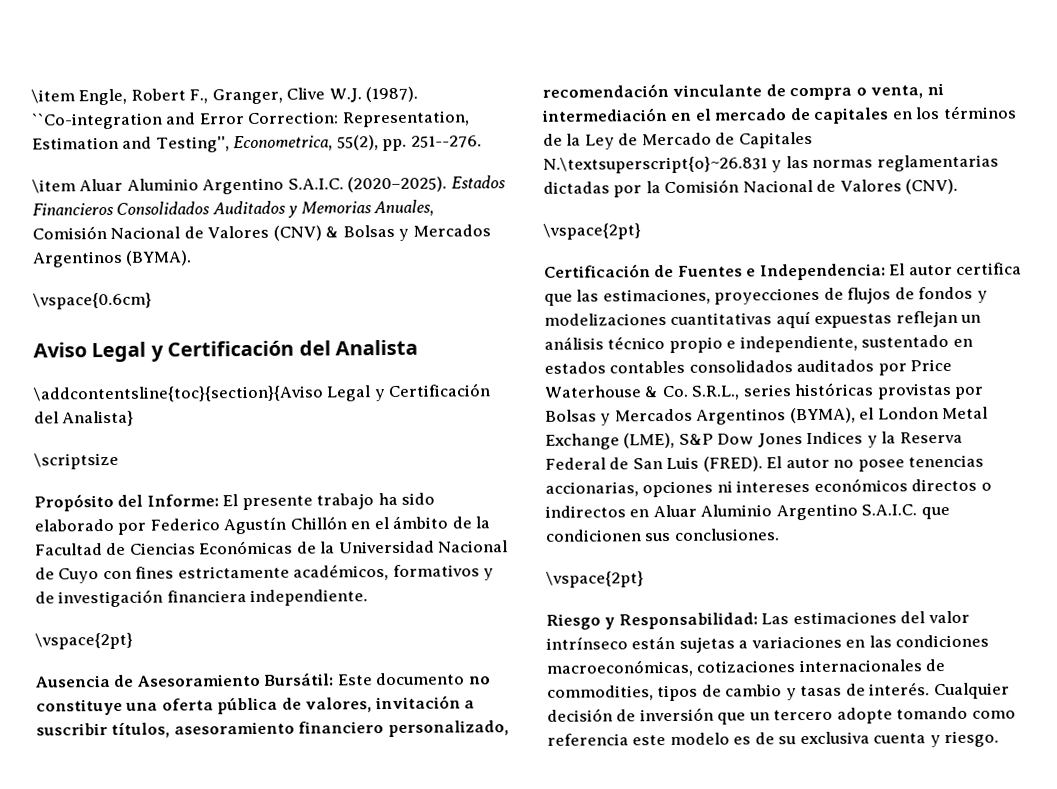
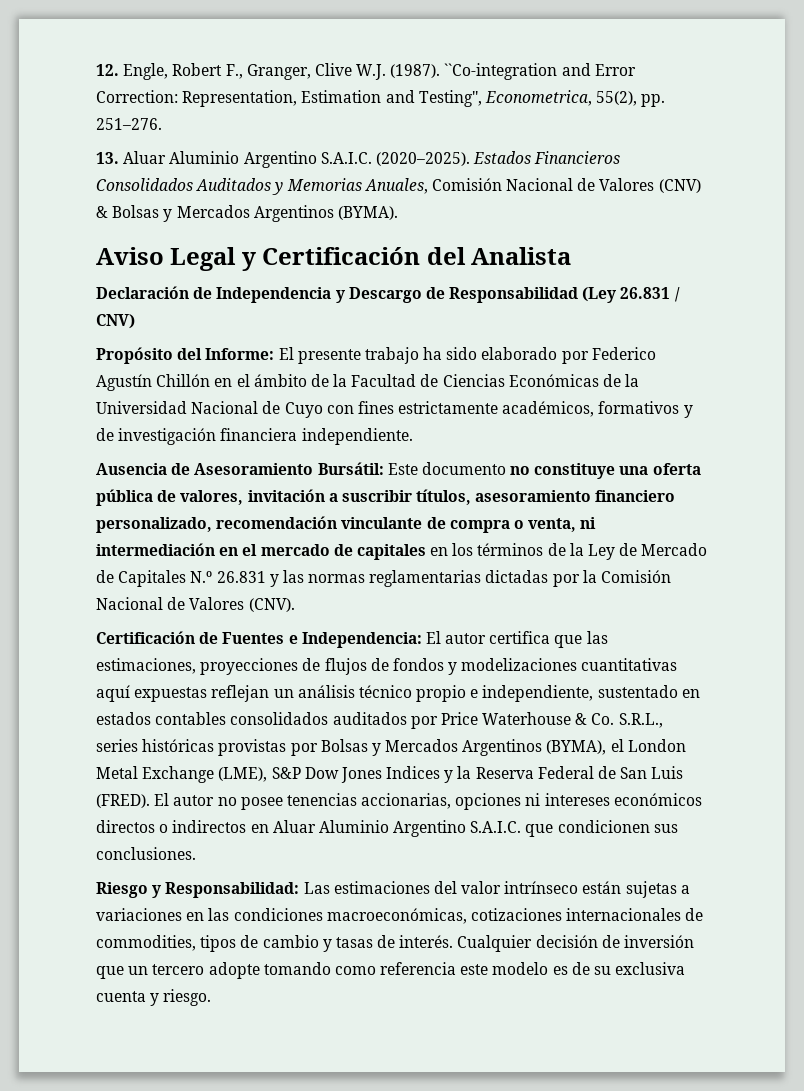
[30,89,75,104] \item -> [96,64,119,76] 12.
[410,135,482,148] [31,179,76,194] 251--276. // \item -> [96,118,162,130] [96,152,119,164] 251–276. // 13.
[32,292,152,310] // \vspace{0.6cm} -> (398, 213) none
[32,383,492,403] [34,410,135,427] [33,452,119,470] \addcontentsline{toc}{section}{Aviso Legal y Certificación del Analista} // \scriptsize -> [96,286,680,303] [96,314,135,329] Declaración de Independencia y Descargo de Responsabilidad (Ley 26.831 / CNV)
[34,632,133,650] // \vspace{2pt} -> (413, 436) none
[543,156,768,174] N.\textsuperscript{o}~26.831 -> [190,571,266,583] N.º 26.831
[542,223,641,240] // \vspace{2pt} -> (295, 605) none
[545,571,644,588] // \vspace{2pt} -> (196, 853) none

